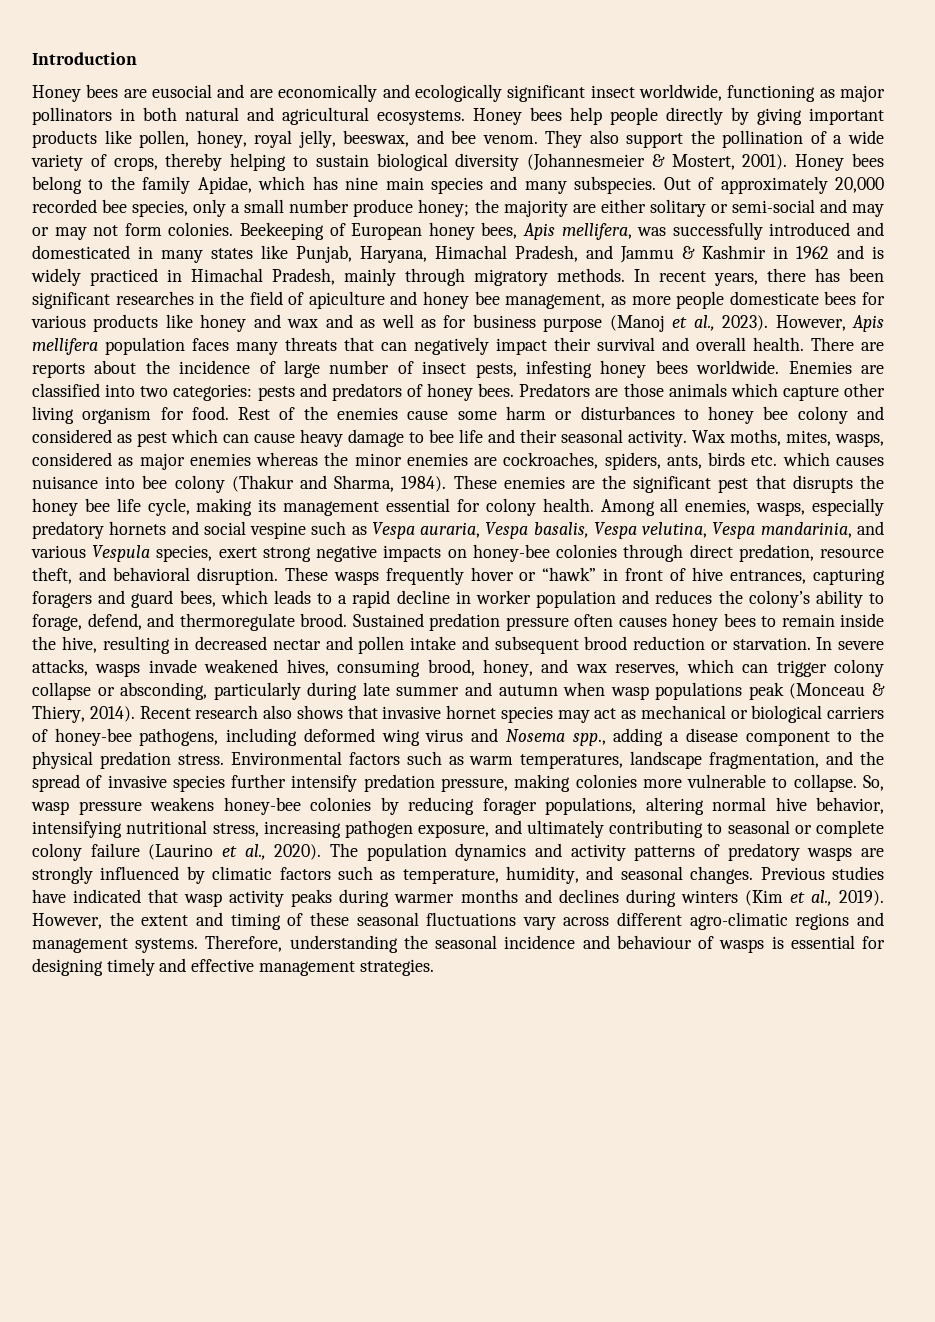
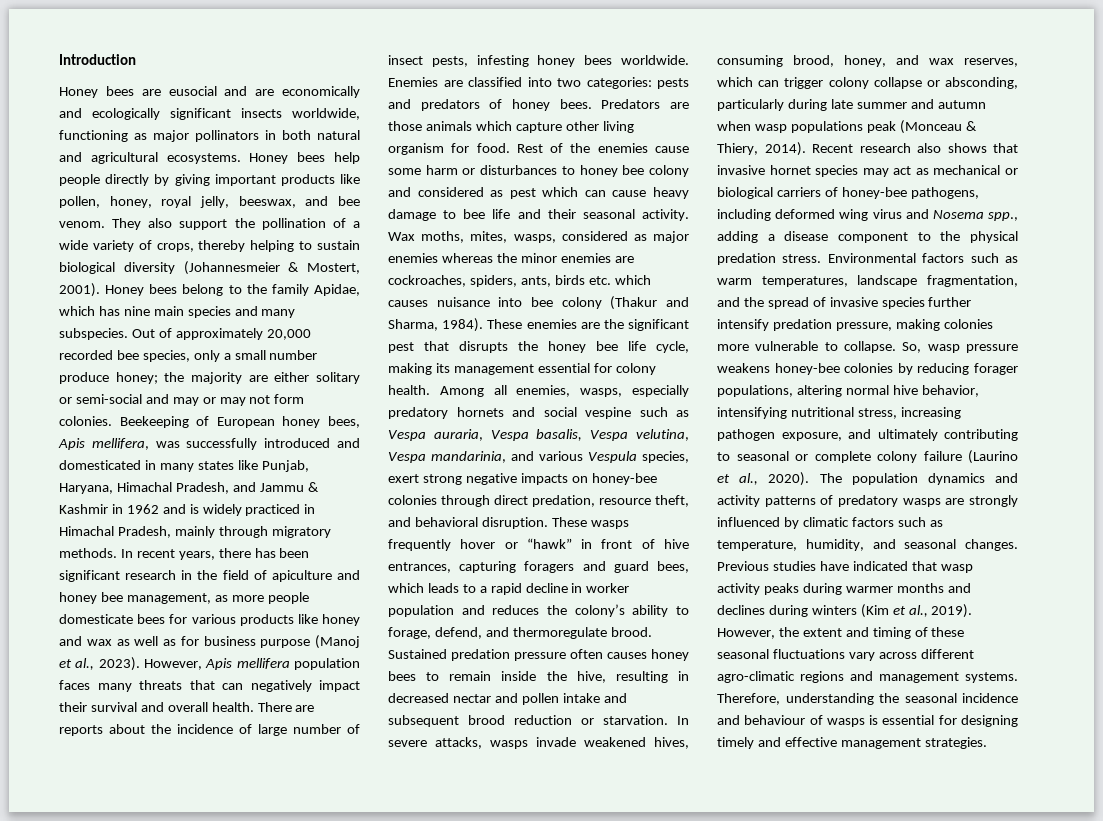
[590,85,635,98] insect -> [241,108,282,118] insects
[115,291,194,305] researches -> [125,570,177,580] research
[325,314,353,328] and -> (112, 642) none

